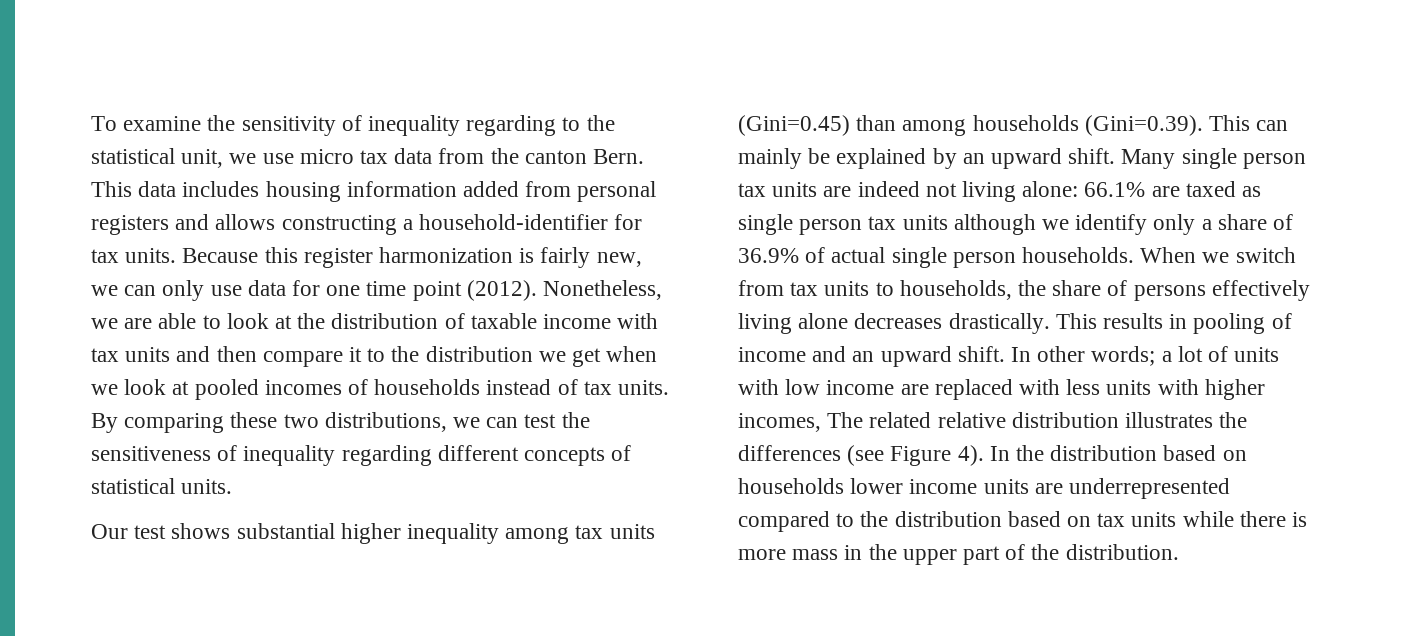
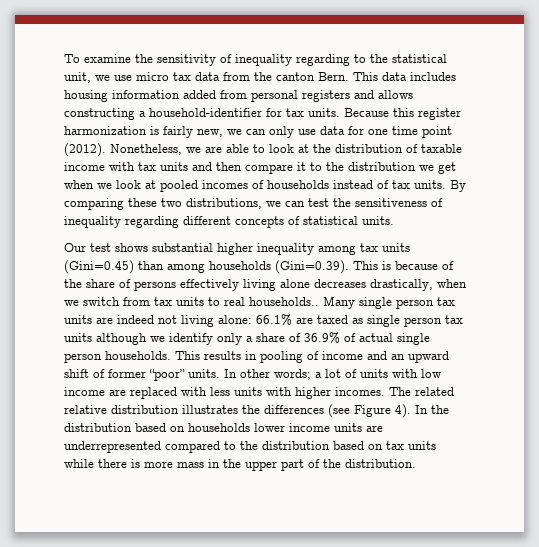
[1256,120,1289,131] [738,148,1116,169] can mainly be explained by an upward shift. -> [382,261,454,270] [64,279,467,291] [64,297,319,306] is because of the share of persons effectively living alone decreases drastically, when we switch from tax units to real households..
[1140,247,1296,263] [738,280,1310,301] [738,313,1050,334] When we switch from tax units to households, the share of persons effectively living alone decreases drastically. -> (171, 355) none
[957,346,1005,362] shift. -> [64,369,220,381] shift of former “poor” units.
[738,413,821,432] incomes, -> [335,387,385,396] incomes.

